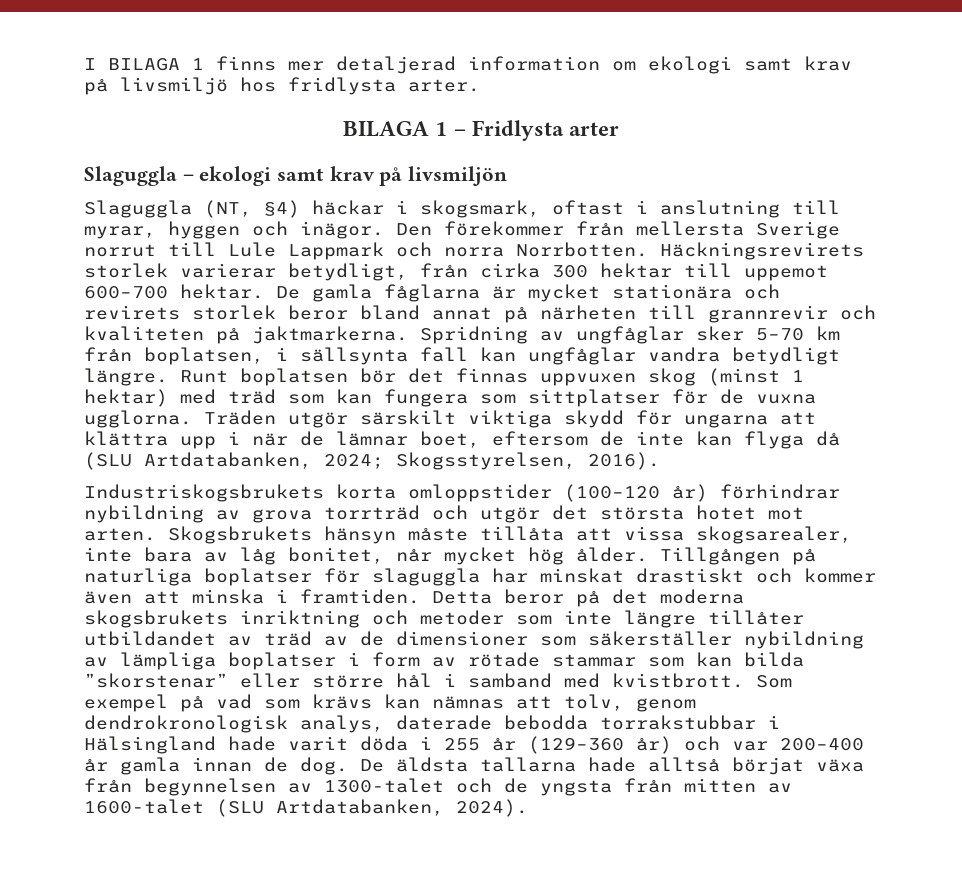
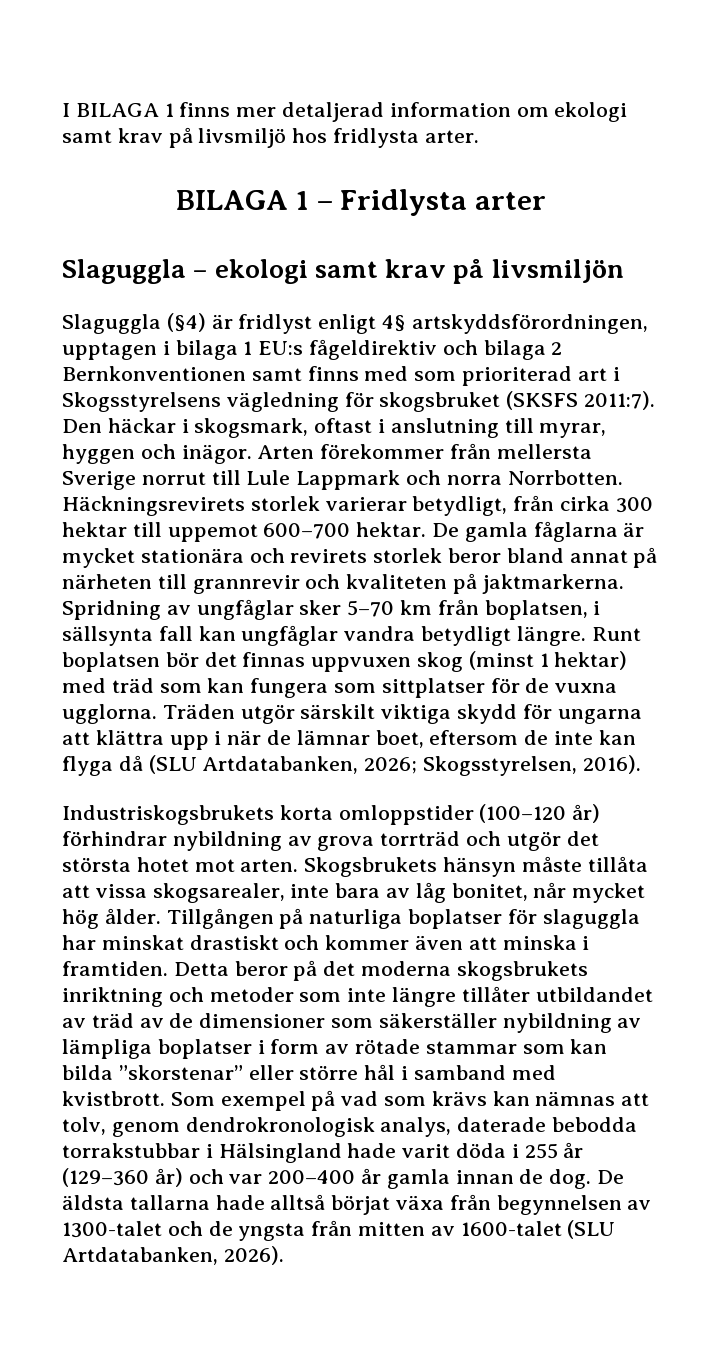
[204,200,300,218] (NT, §4) -> [166,313,648,334] [62,339,563,360] [62,366,620,386] [62,391,656,412] [62,419,102,433] (§4) är fridlyst enligt 4§ artskyddsförordningen, upptagen i bilaga 1 EU:s fågeldirektiv och bilaga 2 Bernkonventionen samt finns med som prioriterad art i Skogsstyrelsens vägledning för skogsbruket (SKSFS 2011:7). Den
[396,223,432,236] Den -> [257,445,315,459] Arten
[324,454,384,469] 2024; -> [364,757,418,774] 2026;
[456,799,528,817] 2024). -> [223,1246,284,1265] 2026).

